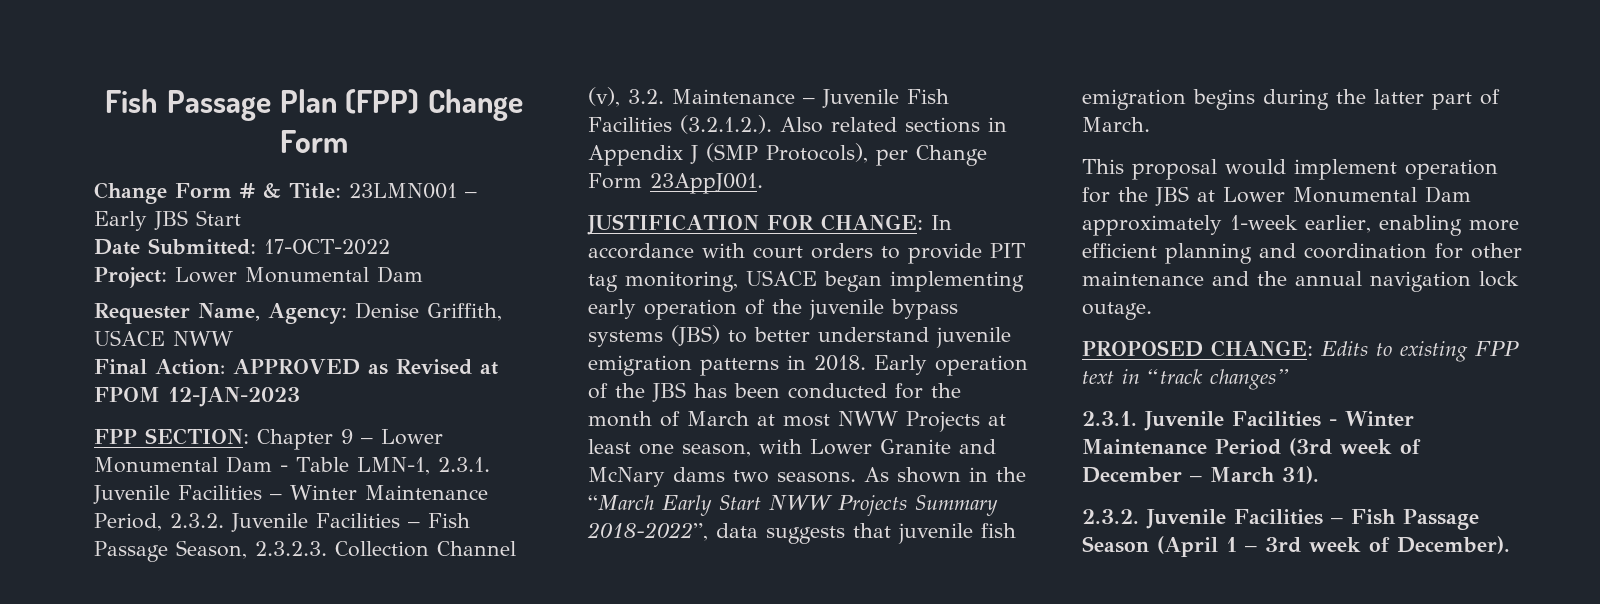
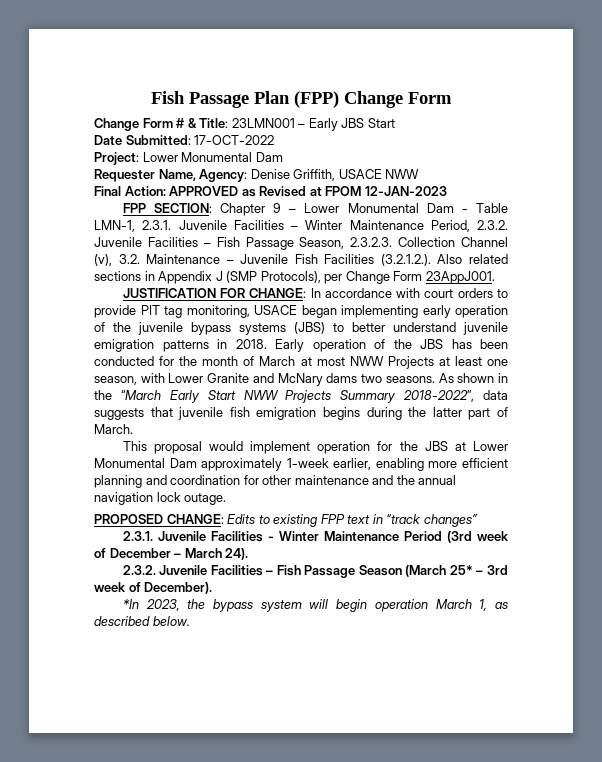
[1282,466,1319,484] 31). -> [225,548,249,560] 24).
[1157,536,1237,557] (April 1 -> [405,565,473,577] (March 25*
(1510, 545) none -> [122,599,508,612] [94,616,190,626] // *In 2023, the bypass system will begin operation March 1, as described below.

